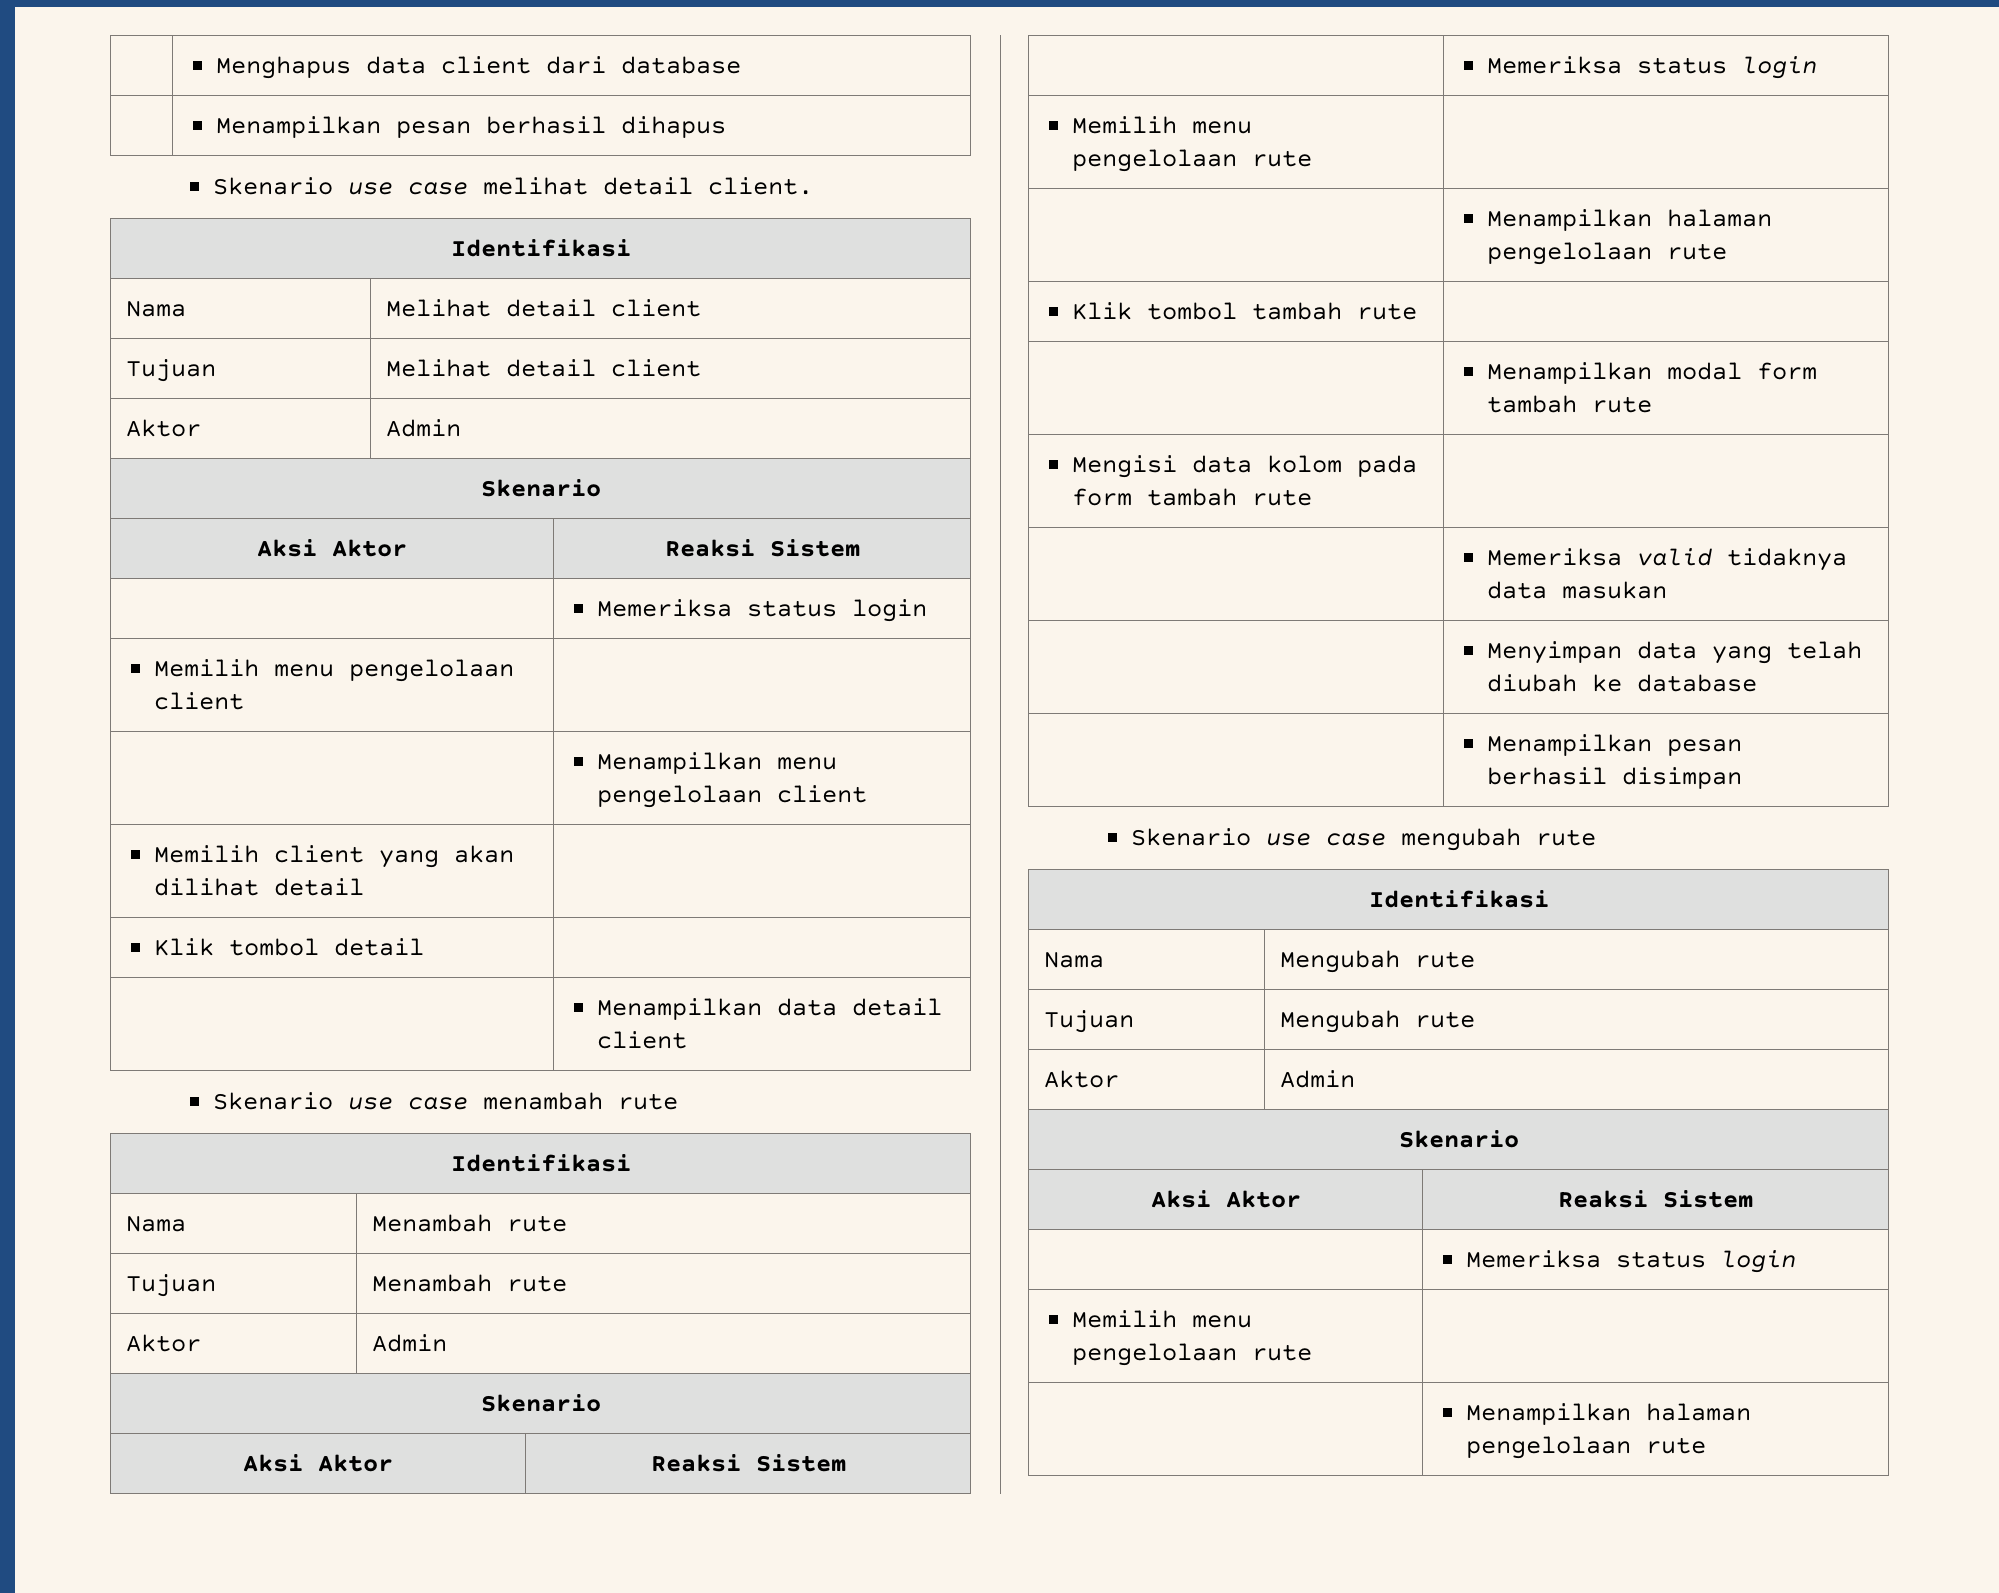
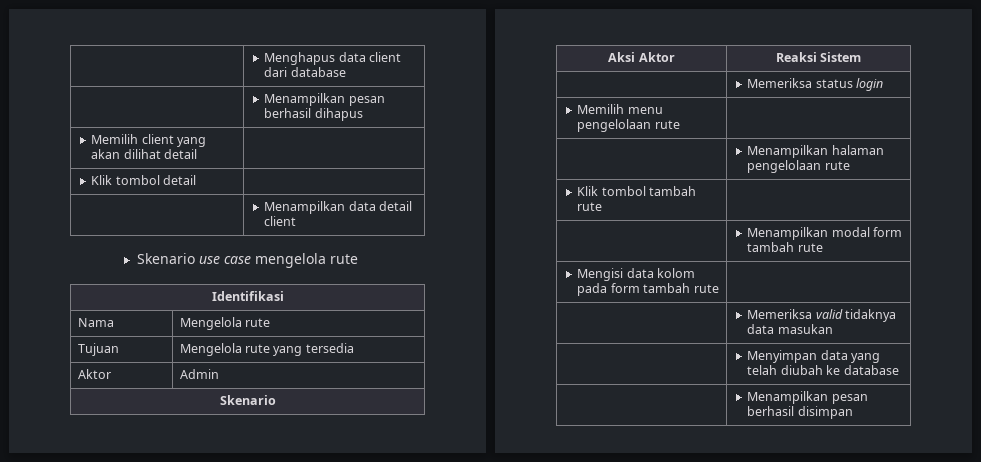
[213,177,814,195] [450,239,631,257] [125,301,186,317] [385,299,701,317] [125,359,216,382] [385,359,701,377] [125,419,201,437] [385,419,461,437] [480,479,601,497] [257,539,407,557] [664,539,860,557] [596,599,927,622] [153,659,514,682] [153,692,244,710] [596,752,837,774] [596,785,867,808] // Skenario use case melihat detail client. // Identifikasi // Nama | Melihat detail client // Tujuan | Melihat detail client // Aktor | Admin // Skenario // Aksi Aktor | Reaksi Sistem // | Memeriksa status login // Memilih menu pengelolaan client | // | Menampilkan menu pengelolaan client -> (363, 114) none
[483,1092,679,1110] [450,1154,631,1172] [125,1216,186,1232] [371,1214,567,1232] [125,1274,216,1297] [371,1274,567,1292] menambah rute // Identifikasi // Nama | Menambah rute // Tujuan | Menambah rute -> [255,253,359,268] [211,291,284,301] [77,318,114,327] [179,317,271,330] [77,343,119,356] [179,343,354,356] mengelola rute // Identifikasi // Nama | Mengelola rute // Tujuan | Mengelola rute yang tersedia
[1131,828,1597,851] [1368,890,1549,908] [1043,952,1104,968] [1279,950,1475,973] [1043,1010,1134,1033] [1279,1010,1475,1033] [1043,1070,1119,1088] [1279,1070,1355,1088] [1398,1130,1519,1148] [1150,1190,1301,1208] [1558,1190,1753,1208] [1465,1250,1796,1273] [1071,1310,1252,1328] [1071,1343,1312,1366] [1465,1403,1751,1425] [1465,1436,1706,1459] // Skenario use case mengubah rute // Identifikasi // Nama | Mengubah rute // Tujuan | Mengubah rute // Aktor | Admin // Skenario // Aksi Aktor | Reaksi Sistem // | Memeriksa status login // Memilih menu pengelolaan rute | // | Menampilkan halaman pengelolaan rute -> (853, 412) none

